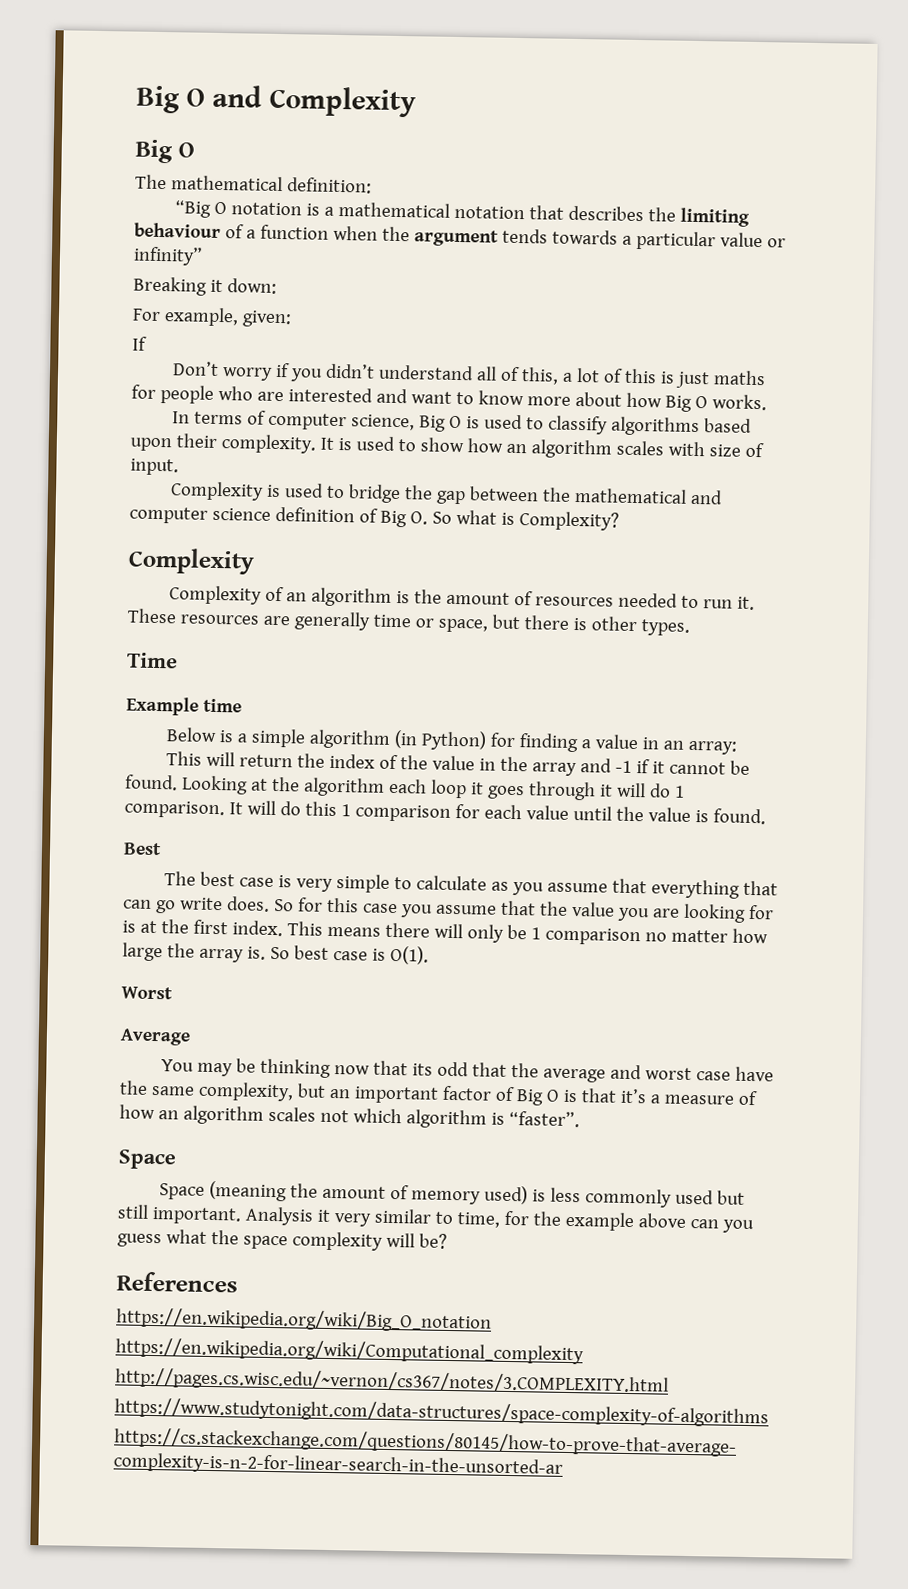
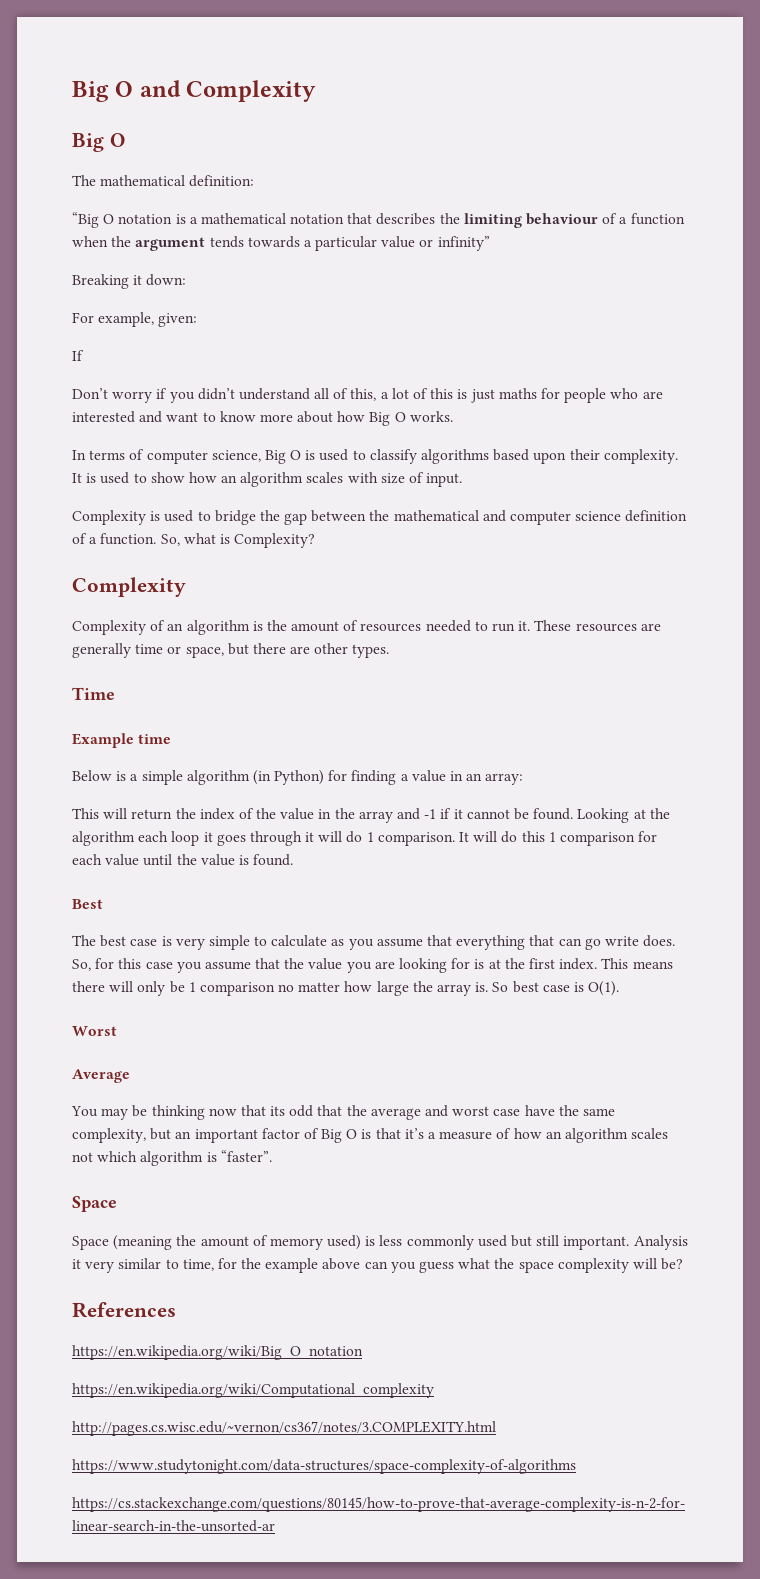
[379,510,452,528] Big O. So -> [89,533,180,546] a function. So,
[572,617,587,631] is -> [290,646,311,654] are
[273,898,294,912] So -> [72,959,91,971] So,

